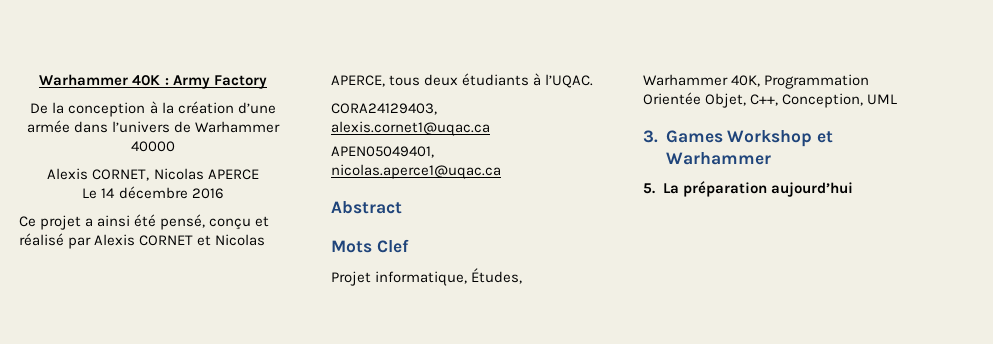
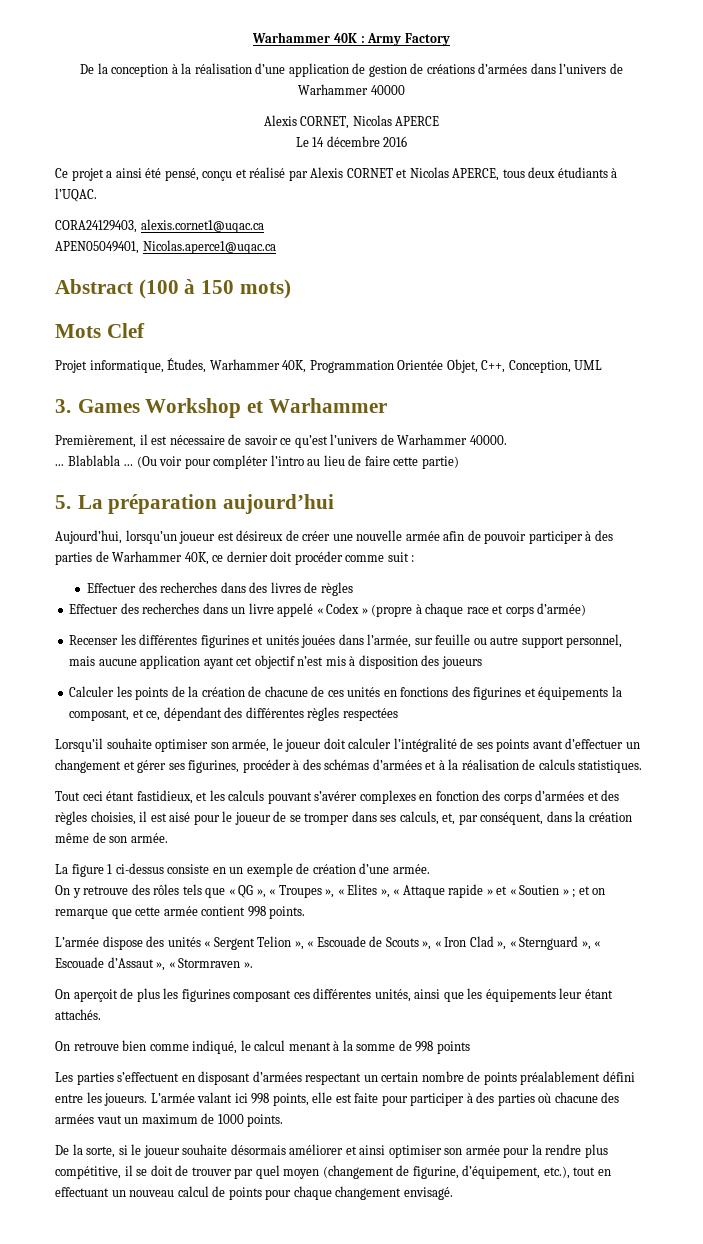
[177,101,276,114] [26,120,70,133] création d’une armée -> [194,63,528,77] réalisation d’une application de gestion de créations d’armées
[331,164,501,179] nicolas.aperce1@uqac.ca -> [142,240,276,254] Nicolas.aperce1@uqac.ca
(402, 207) none -> [138,279,291,299] (100 à 150 mots)
[643,181,853,197] 5. La préparation aujourd’hui -> [55,434,507,448] [55,455,459,469] [55,494,334,514] [55,530,613,544] [55,551,415,565] [87,582,353,596] [69,603,587,617] [69,634,623,648] [69,655,482,669] [69,686,622,700] [69,707,398,721] [55,738,640,752] [55,759,643,773] [55,790,620,804] [55,811,632,825] [55,832,168,843] [55,863,430,877] [55,884,606,898] [55,906,306,919] [55,936,601,950] [55,957,253,971] [55,988,613,1002] [55,1009,101,1020] [55,1040,470,1054] [55,1071,635,1085] [55,1092,620,1106] [55,1113,284,1127] [55,1144,608,1158] [55,1165,611,1179] [55,1186,453,1200] Premièrement, il est nécessaire de savoir ce qu’est l’univers de Warhammer 40000. // ... Blablabla … (Ou voir pour compléter l’intro au lieu de faire cette partie) // 5. La préparation aujourd’hui // Aujourd’hui, lorsqu’un joueur est désireux de créer une nouvelle armée afin de pouvoir participer à des parties de Warhammer 40K, ce dernier doit procéder comme suit : // Effectuer des recherches dans des livres de règles // Effectuer des recherches dans un livre appelé « Codex » (propre à chaque race et corps d’armée) // Recenser les différentes figurines et unités jouées dans l’armée, sur feuille ou autre support personnel, mais aucune application ayant cet objectif n’est mis à disposition des joueurs // Calculer les points de la création de chacune de ces unités en fonctions des figurines et équipements la composant, et ce, dépendant des différentes règles respectées // Lorsqu’il souhaite optimiser son armée, le joueur doit calculer l’intégralité de ses points avant d’effectuer un changement et gérer ses figurines, procéder à des schémas d’armées et à la réalisation de calculs statistiques. // Tout ceci étant fastidieux, et les calculs pouvant s’avérer complexes en fonction des corps d’armées et des règles choisies, il est aisé pour le joueur de se tromper dans ses calculs, et, par conséquent, dans la création même de son armée. // La figure 1 ci-dessus consiste en un exemple de création d’une armée. // On y retrouve des rôles tels que « QG », « Troupes », « Elites », « Attaque rapide » et « Soutien » ; et on remarque que cette armée contient 998 points. // L’armée dispose des unités « Sergent Telion », « Escouade de Scouts », « Iron Clad », « Sternguard », « Escouade d’Assaut », « Stormraven ». // On aperçoit de plus les figurines composant ces différentes unités, ainsi que les équipements leur étant attachés. // On retrouve bien comme indiqué, le calcul menant à la somme de 998 points // Les parties s’effectuent en disposant d’armées respectant un certain nombre de points préalablement défini entre les joueurs. L’armée valant ici 998 points, elle est faite pour participer à des parties où chacune des armées vaut un maximum de 1000 points. // De la sorte, si le joueur souhaite désormais améliorer et ainsi optimiser son armée pour la rendre plus compétitive, il se doit de trouver par quel moyen (changement de figurine, d’équipement, etc.), tout en effectuant un nouveau calcul de points pour chaque changement envisagé.

